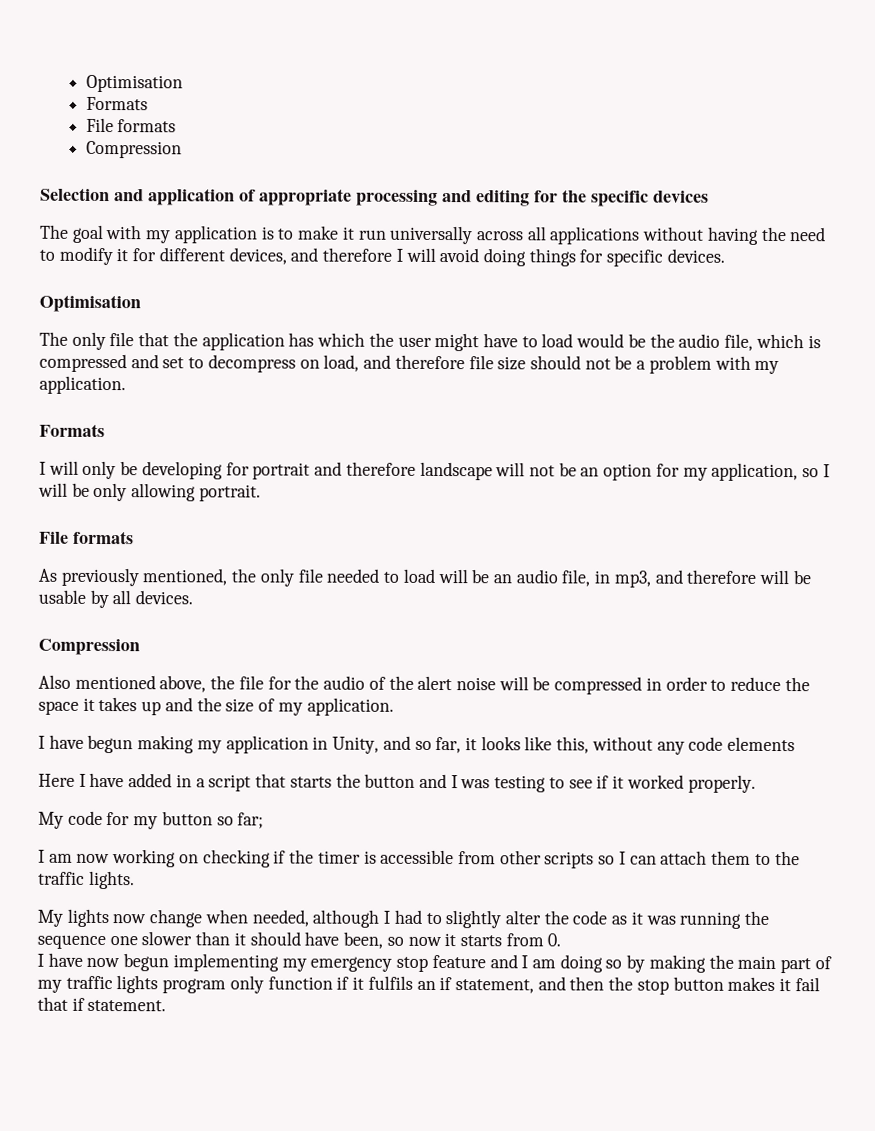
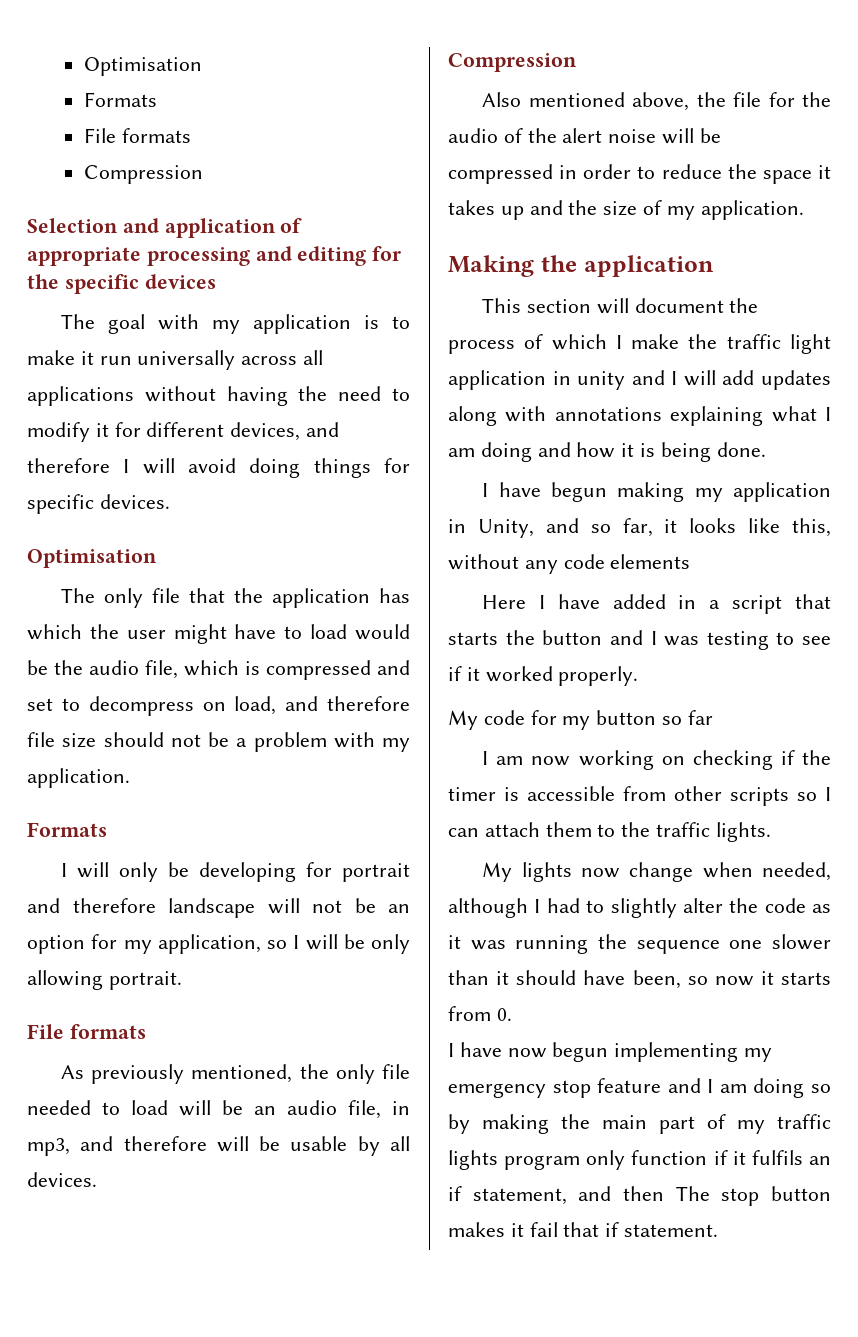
(394, 706) none -> [448,255,714,277] [482,298,759,314] [448,334,831,354] [448,370,831,390] [448,406,831,426] [448,442,766,462] // Making the application // This section will document the process of which I make the traffic light application in unity and I will add updates along with annotations explaining what I am doing and how it is being done.
[237,812,265,829] far; -> [687,710,713,725] far
[608,976,634,991] the -> [675,1186,710,1201] The

